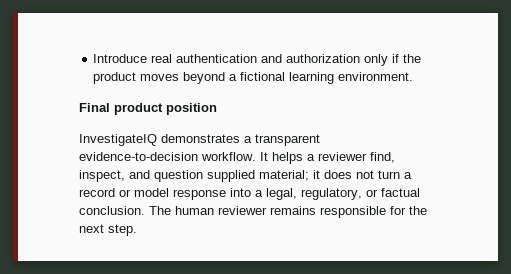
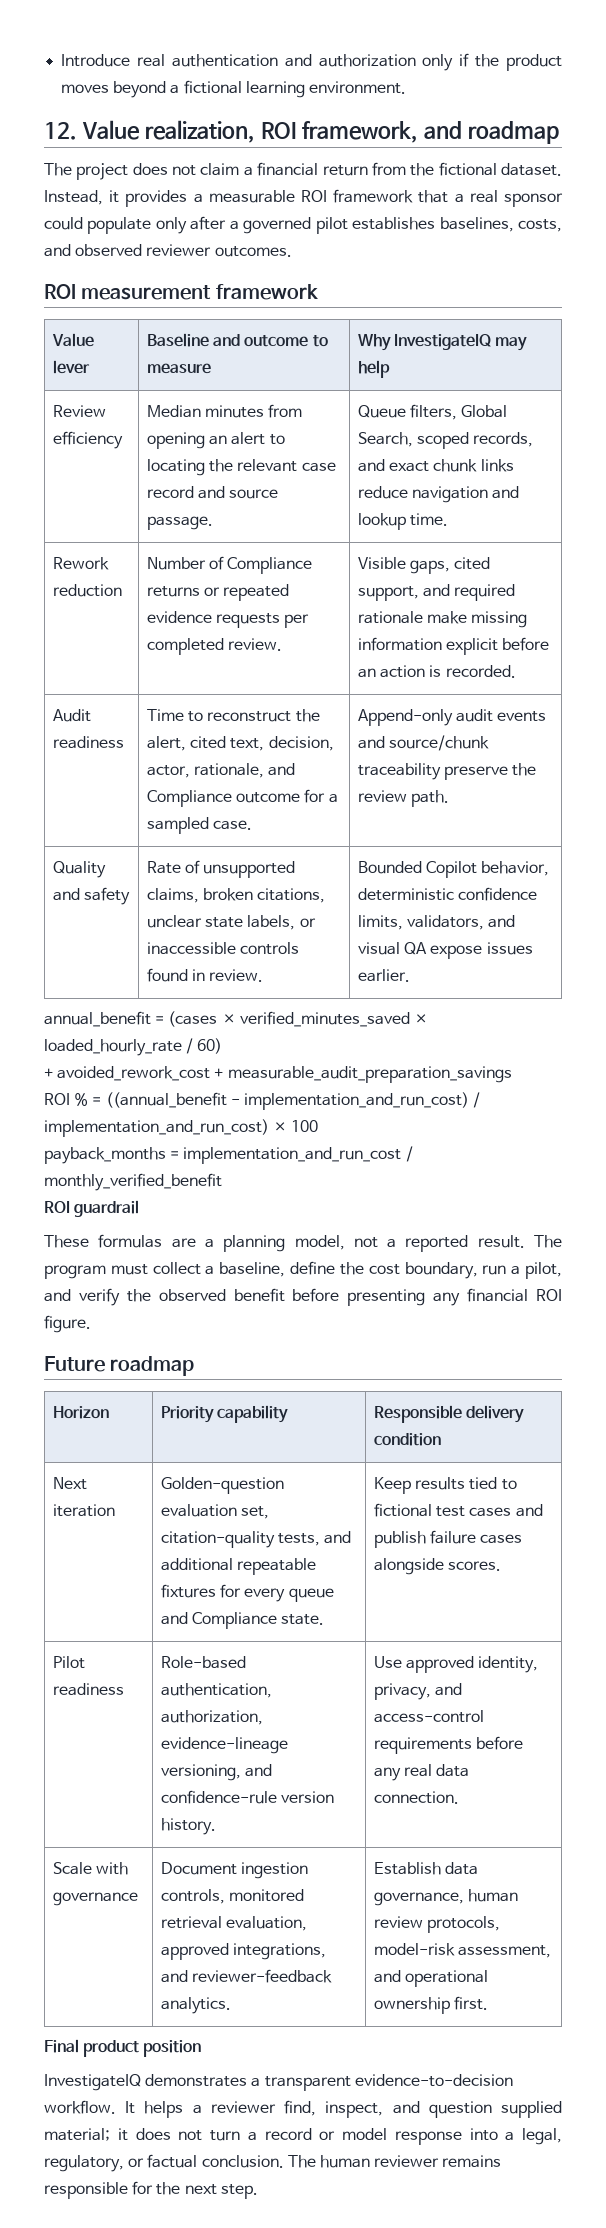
(414, 76) none -> [44,120,559,144] [44,162,563,180] [44,189,563,207] [44,216,563,234] [44,244,292,257] [44,284,318,300] [51,333,94,347] [52,360,90,374] [146,333,328,347] [146,363,211,374] [357,334,528,351] [357,360,390,378] [52,405,106,417] [52,431,123,449] [146,404,303,418] [146,432,285,449] [146,459,336,476] [146,486,279,499] [146,516,213,530] [357,404,508,420] [357,432,534,449] [357,459,514,472] [357,486,520,503] [357,513,449,530] [52,557,109,570] [52,584,122,597] [146,556,313,574] [146,584,290,601] [146,611,310,628] [146,638,283,655] [357,557,491,574] [357,584,516,601] [357,611,528,628] [357,637,550,655] [357,665,516,678] [52,709,91,722] [52,736,124,749] [146,709,320,722] [146,736,334,751] [146,763,296,778] [146,789,338,807] [146,817,253,834] [357,709,547,726] [357,735,490,751] [357,763,537,780] [357,790,450,807] [52,861,106,878] [52,887,131,905] [146,860,296,878] [146,888,326,903] [146,915,316,930] [146,942,300,955] [146,968,264,982] [357,861,550,878] [357,887,538,901] [357,915,516,930] [357,942,533,959] [357,969,410,982] [44,1011,428,1027] [44,1038,223,1056] [44,1066,512,1083] [44,1092,481,1110] [44,1119,319,1137] [44,1146,413,1164] [44,1173,222,1191] [44,1200,140,1217] [44,1234,562,1252] [44,1261,562,1279] [44,1288,563,1306] [44,1315,91,1333] [44,1356,195,1376] [52,1406,109,1419] [160,1405,289,1423] [373,1405,525,1423] [373,1433,441,1446] [52,1477,87,1490] [52,1504,115,1517] [160,1477,284,1494] [160,1504,270,1519] [160,1531,352,1548] [160,1558,317,1575] [160,1584,334,1602] [160,1612,325,1629] [373,1477,517,1494] [373,1503,543,1517] [373,1530,523,1548] [373,1558,502,1575] [52,1656,85,1669] [52,1683,124,1696] [160,1656,246,1669] [160,1683,272,1698] [160,1710,263,1725] [160,1737,288,1754] [160,1764,273,1781] [160,1790,335,1804] [160,1818,216,1835] [373,1656,539,1673] [373,1683,463,1700] [373,1710,484,1723] [373,1736,524,1754] [373,1764,470,1781] [373,1791,459,1804] [52,1862,129,1875] [52,1892,138,1906] [160,1862,309,1879] [160,1889,305,1904] [160,1916,308,1931] [160,1943,327,1960] [160,1969,333,1983] [160,1997,231,2014] [373,1862,479,1875] [373,1889,519,1906] [373,1916,501,1933] [373,1943,552,1958] [373,1970,489,1987] [373,1996,489,2014] // 12. Value realization, ROI framework, and roadmap // The project does not claim a financial return from the fictional dataset. Instead, it provides a measurable ROI framework that a real sponsor could populate only after a governed pilot establishes baselines, costs, and observed reviewer outcomes. // ROI measurement framework // Value lever | Baseline and outcome to measure | Why InvestigateIQ may help // Review efficiency | Median minutes from opening an alert to locating the relevant case record and source passage. | Queue filters, Global Search, scoped records, and exact chunk links reduce navigation and lookup time. // Rework reduction | Number of Compliance returns or repeated evidence requests per completed review. | Visible gaps, cited support, and required rationale make missing information explicit before an action is recorded. // Audit readiness | Time to reconstruct the alert, cited text, decision, actor, rationale, and Compliance outcome for a sampled case. | Append-only audit events and source/chunk traceability preserve the review path. // Quality and safety | Rate of unsupported claims, broken citations, unclear state labels, or inaccessible controls found in review. | Bounded Copilot behavior, deterministic confidence limits, validators, and visual QA expose issues earlier. // annual_benefit = (cases × verified_minutes_saved × loaded_hourly_rate / 60) // + avoided_rework_cost + measurable_audit_preparation_savings // ROI % = ((annual_benefit - implementation_and_run_cost) / implementation_and_run_cost) × 100 // payback_months = implementation_and_run_cost / monthly_verified_benefit // ROI guardrail // These formulas are a planning model, not a reported result. The program must collect a baseline, define the cost boundary, run a pilot, and verify the observed benefit before presenting any financial ROI figure. // Future roadmap // Horizon | Priority capability | Responsible delivery condition // Next iteration | Golden-question evaluation set, citation-quality tests, and additional repeatable fixtures for every queue and Compliance state. | Keep results tied to fictional test cases and publish failure cases alongside scores. // Pilot readiness | Role-based authentication, authorization, evidence-lineage versioning, and confidence-rule version history. | Use approved identity, privacy, and access-control requirements before any real data connection. // Scale with governance | Document ingestion controls, monitored retrieval evaluation, approved integrations, and reviewer-feedback analytics. | Establish data governance, human review protocols, model-risk assessment, and operational ownership first.

